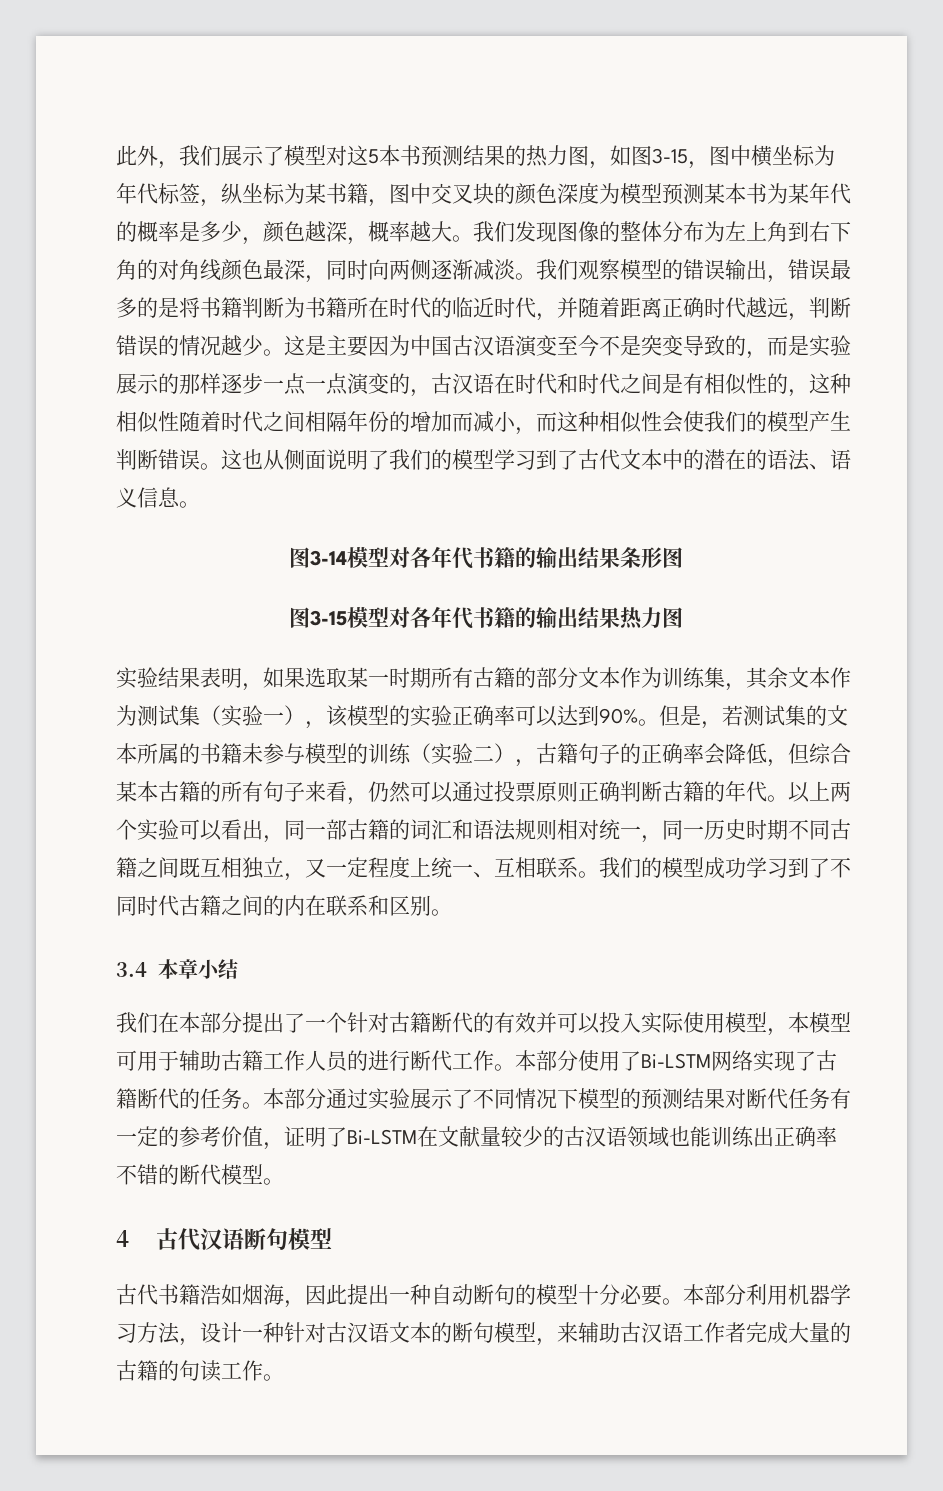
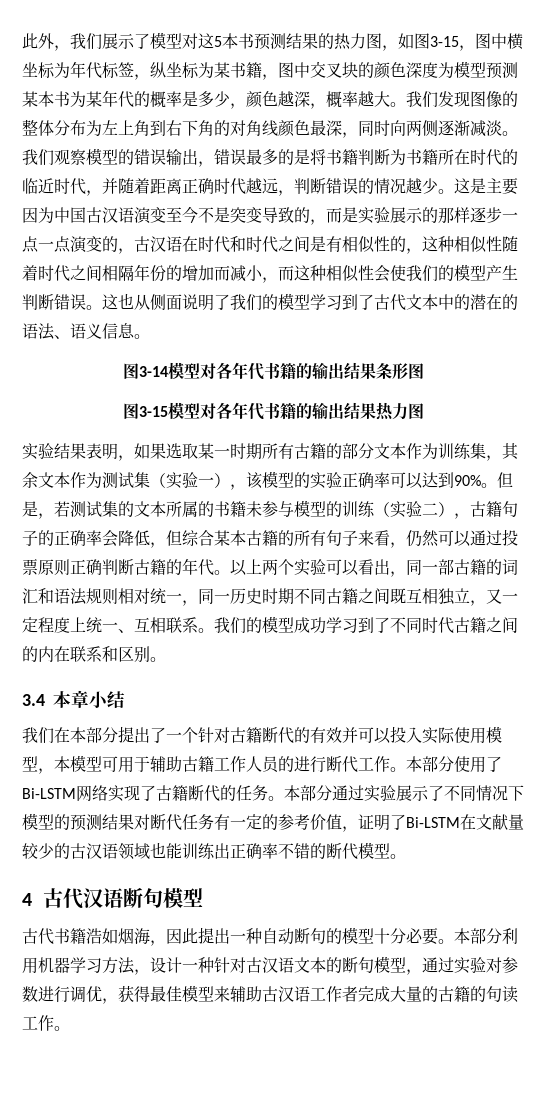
(557, 1342) none -> [422,957,518,974] [22,985,214,1004] 通过实验对参数进行调优，获得最佳模型

